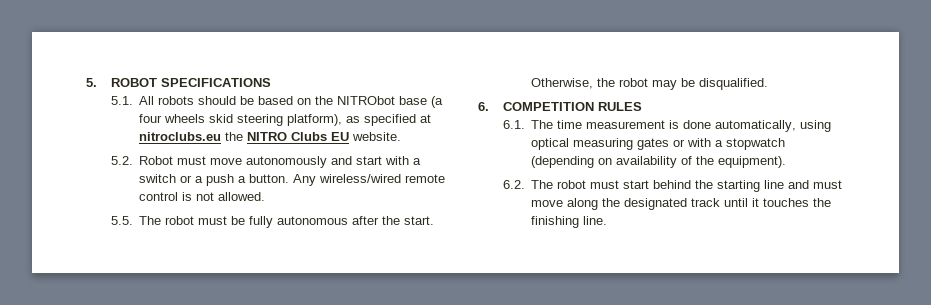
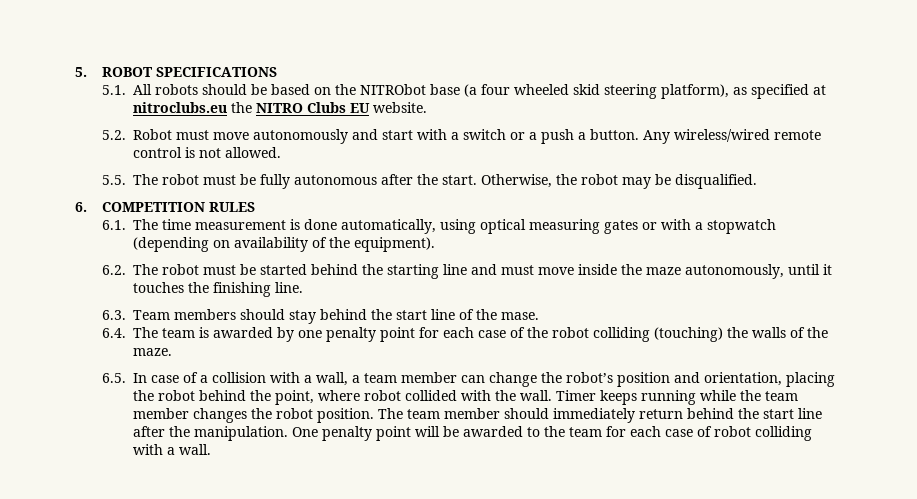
[164,114,206,123] wheels -> [514,84,570,95] wheeled
[623,180,650,189] start -> [240,264,308,275] be started
[567,198,721,210] along the designated track -> [578,264,785,279] inside the maze autonomously,
(608, 220) none -> [102,309,540,324] [102,327,829,342] [133,348,173,356] [102,372,836,387] [133,390,799,405] [133,408,823,423] [133,426,813,441] [133,444,212,455] // 6.3. Team members should stay behind the start line of the mase. // 6.4. The team is awarded by one penalty point for each case of the robot colliding (touching) the walls of the maze. // 6.5. In case of a collision with a wall, a team member can change the robot’s position and orientation, placing the robot behind the point, where robot collided with the wall. Timer keeps running while the team member changes the robot position. The team member should immediately return behind the start line after the manipulation. One penalty point will be awarded to the team for each case of robot colliding with a wall.

